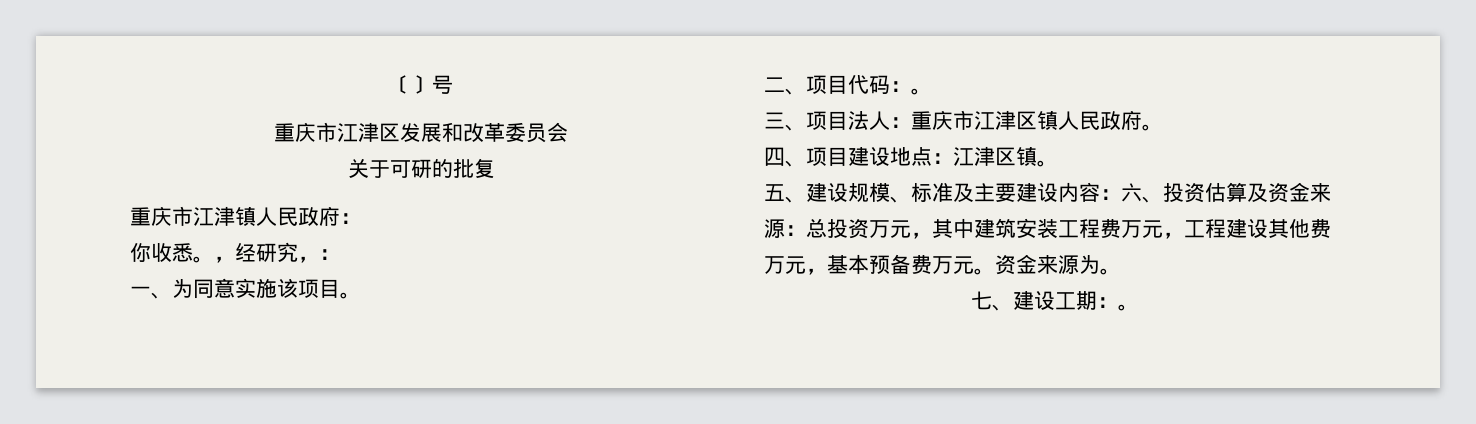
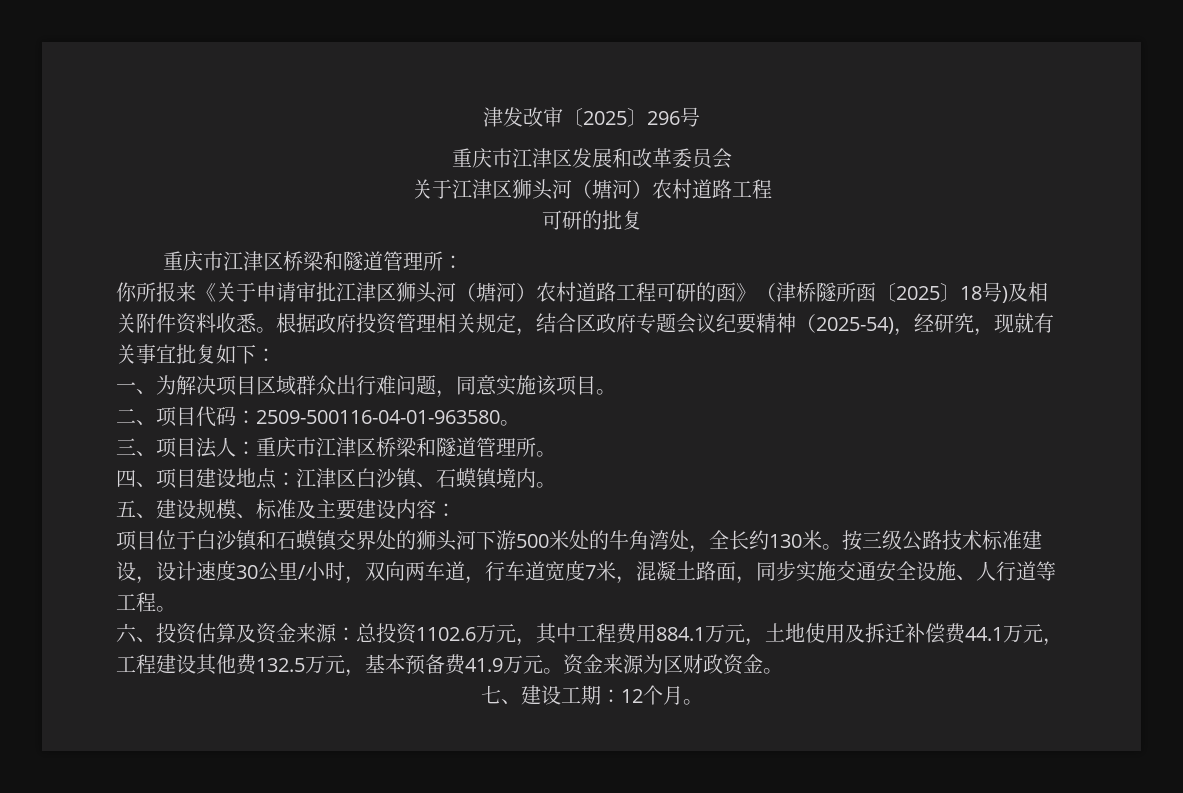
[389,75,432,94] 〔〕 -> [483,107,680,127] 津发改审〔2025〕296
(390, 169) none -> [451,179,772,200] 江津区狮头河（塘河）农村道路工程 //
[235,206,361,227] [130,242,340,263] [130,279,193,299] 镇人民政府： // 你收悉。，经研究，： // 一、为 -> [262,251,463,271] [116,282,1048,303] [116,313,1054,336] [116,344,276,364] [116,375,456,398] 区桥梁和隧道管理所： // 你所报来《关于申请审批江津区狮头河（塘河）农村道路工程可研的函》（津桥隧所函〔2025〕18号)及相关附件资料收悉。根据政府投资管理相关规定，结合区政府专题会议纪要精神（2025-54)，经研究，现就有关事宜批复如下： // 一、为解决项目区域群众出行难问题，
(911, 86) none -> [256,410,500,424] 2509-500116-04-01-963580
[1037,110,1142,131] 镇人民政府 -> [376,437,536,457] 桥梁和隧道管理所
[1016,146,1037,167] 镇 -> [356,468,536,489] 白沙镇、石蟆镇境内
(1121, 194) none -> [116,530,1042,553] [116,560,1056,584] [116,592,176,612] // 项目位于白沙镇和石蟆镇交界处的狮头河下游500米处的牛角湾处，全长约130米。按三级公路技术标准建设，设计速度30公里/小时，双向两车道，行车道宽度7米，混凝土路面，同步实施交通安全设施、人行道等工程。 //
(869, 229) none -> [416,627,476,641] 1102.6
[974,218,1121,238] 建筑安装工程费 -> [576,623,1003,646] 工程费用884.1万元，土地使用及拆迁补偿费44.1
(1331, 228) none -> [256,658,305,672] 132.5
(932, 264) none -> [465,658,503,672] 41.9
(1100, 264) none -> [663,654,763,675] 区财政资金
(1118, 302) none -> [620,685,683,705] 12个月

